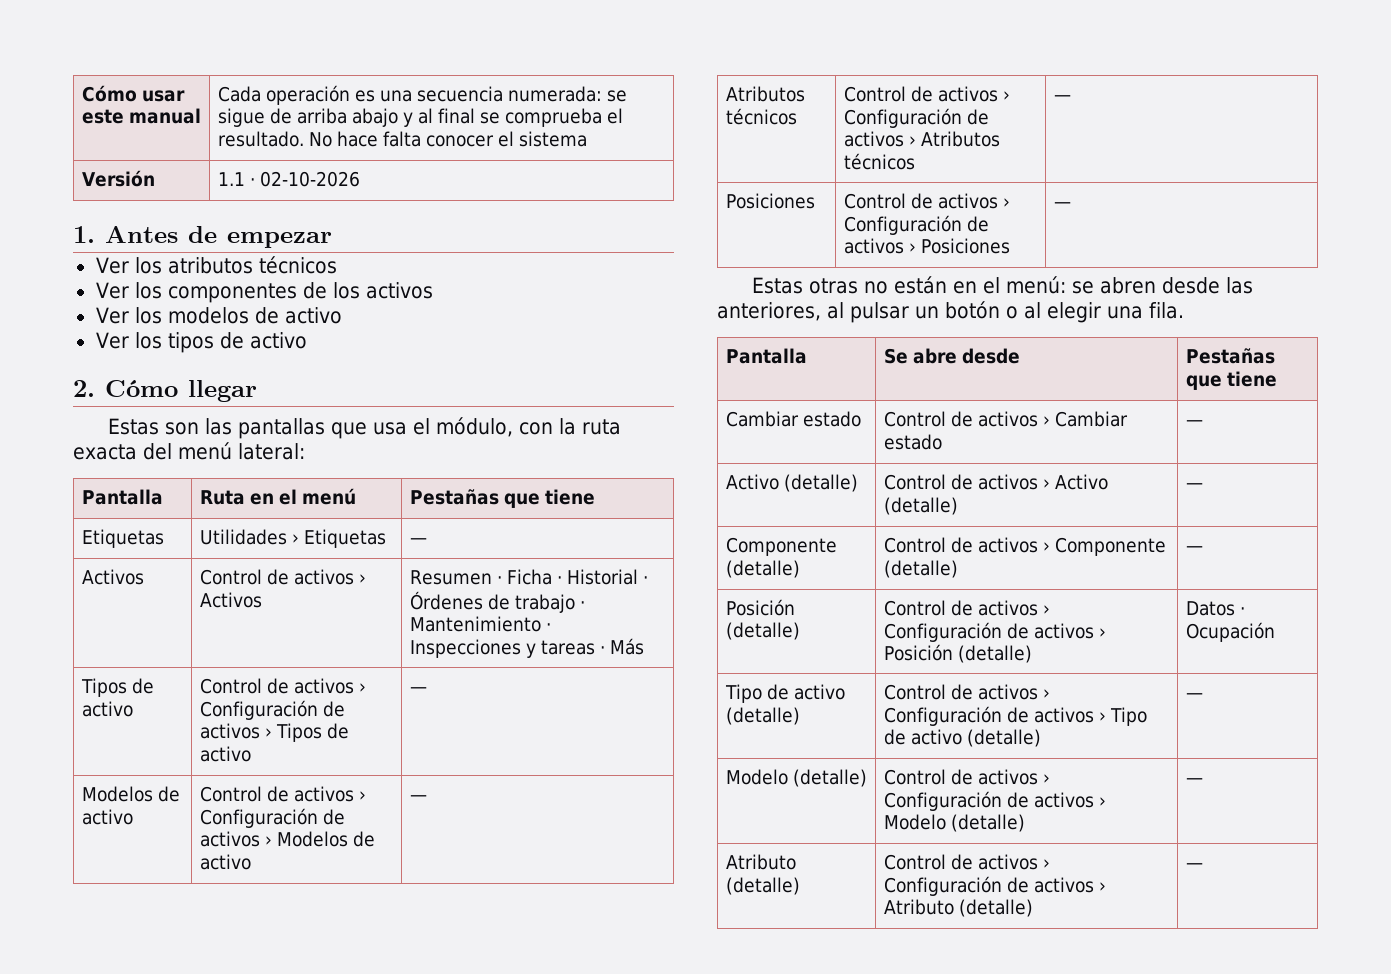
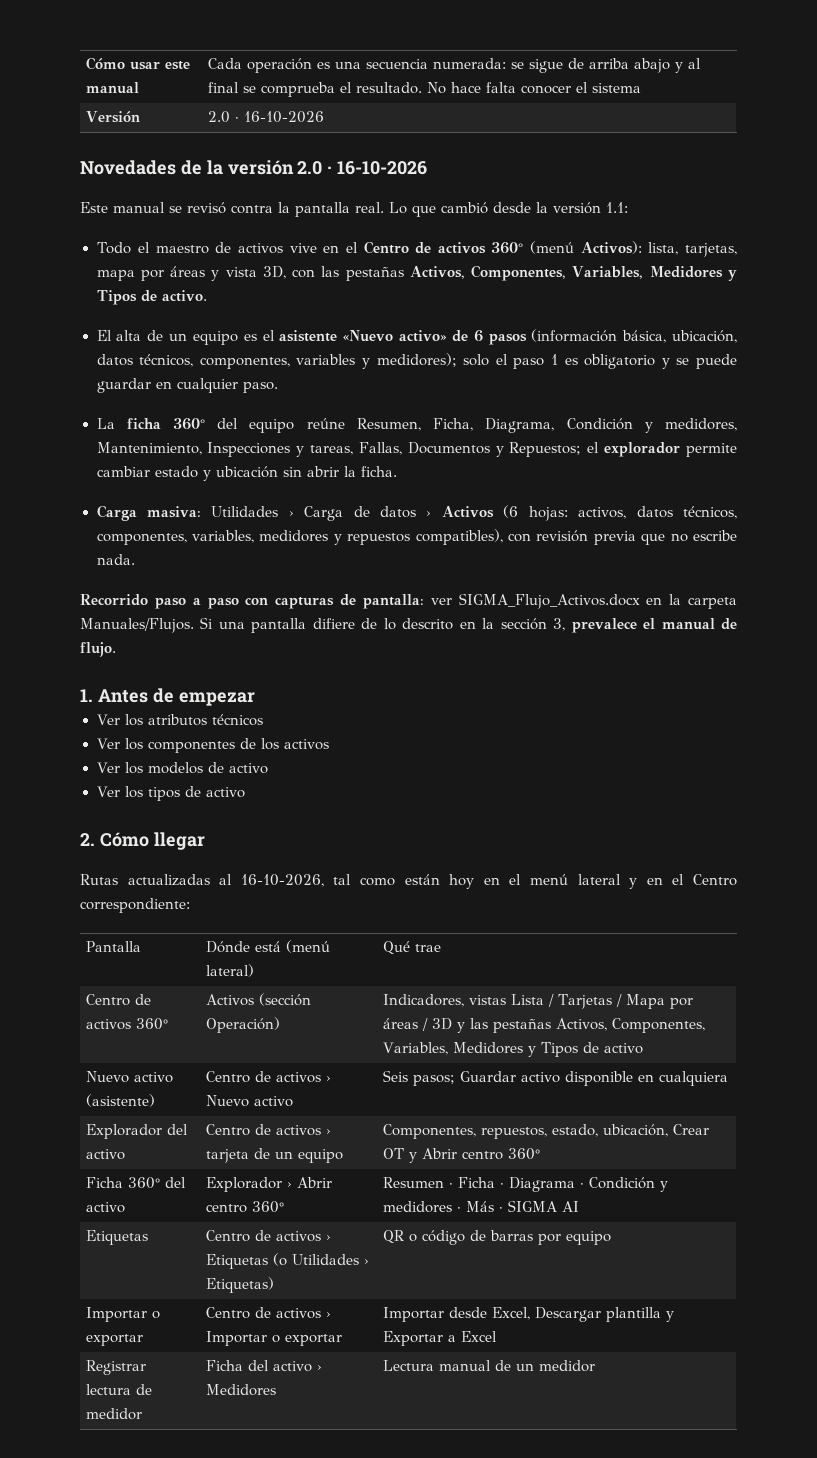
[217,171,360,187] 1.1 · 02-10-2026 -> [208,111,325,123] [80,160,428,175] [80,202,628,217] [96,241,737,257] [96,265,737,281] [96,290,207,305] [96,329,737,345] [96,353,737,369] [96,378,278,393] [96,418,738,433] [96,442,738,457] [96,466,397,481] [96,505,737,521] [96,529,737,545] [96,554,135,565] [80,593,738,609] [80,617,737,633] [80,642,116,657] 2.0 · 16-10-2026 // Novedades de la versión 2.0 · 16-10-2026 // Este manual se revisó contra la pantalla real. Lo que cambió desde la versión 1.1: // Todo el maestro de activos vive en el Centro de activos 360° (menú Activos): lista, tarjetas, mapa por áreas y vista 3D, con las pestañas Activos, Componentes, Variables, Medidores y Tipos de activo. // El alta de un equipo es el asistente «Nuevo activo» de 6 pasos (información básica, ubicación, datos técnicos, componentes, variables y medidores); solo el paso 1 es obligatorio y se puede guardar en cualquier paso. // La ficha 360° del equipo reúne Resumen, Ficha, Diagrama, Condición y medidores, Mantenimiento, Inspecciones y tareas, Fallas, Documentos y Repuestos; el explorador permite cambiar estado y ubicación sin abrir la ficha. // Carga masiva: Utilidades › Carga de datos › Activos (6 hojas: activos, datos técnicos, componentes, variables, medidores y repuestos compatibles), con revisión previa que no escribe nada. // Recorrido paso a paso con capturas de pantalla: ver SIGMA_Flujo_Activos.docx en la carpeta Manuales/Flujos. Si una pantalla difiere de lo descrito en la sección 3, prevalece el manual de flujo.
[107,417,621,439] [73,442,305,460] [81,489,163,505] [199,488,356,505] [409,489,595,508] [81,529,164,548] [199,529,386,548] [409,538,427,544] [81,569,144,585] [199,569,366,585] [199,592,262,608] [409,569,648,585] [409,591,585,613] [409,616,551,632] [409,638,644,658] [80,678,154,697] [81,701,133,717] [199,678,366,694] [199,700,345,720] [199,723,349,742] [199,746,251,762] [409,687,427,693] [81,786,180,802] [81,809,133,825] [199,786,366,802] [199,808,345,828] [199,831,375,847] [199,854,251,870] [409,795,427,801] [725,86,805,102] [725,108,797,125] [843,86,1010,102] [843,108,989,128] [843,131,1000,147] [843,153,915,170] [1053,95,1071,101] [725,193,815,209] [843,193,1010,209] [843,215,989,235] [843,238,1010,254] [1053,202,1071,208] [751,276,1253,294] [717,301,1184,323] [725,348,807,364] [883,348,1020,364] [1185,348,1275,364] [1185,371,1277,390] [725,411,861,427] [883,411,1128,427] [883,434,942,450] [1185,420,1203,426] [725,474,858,492] [883,474,1108,490] [883,497,958,515] [1185,483,1203,489] [725,537,837,556] [725,560,800,578] [883,537,1166,556] [883,560,958,578] [1185,546,1203,552] [725,599,795,616] [725,622,800,640] [883,600,1050,616] [883,622,1106,642] [883,644,1032,663] [1185,601,1245,616] [1185,622,1275,642] [724,684,845,703] [725,707,800,725] [883,684,1050,700] [883,706,1147,726] [883,729,1041,747] [1185,693,1203,699] [725,769,867,787] [883,769,1050,785] [883,791,1106,811] [883,814,1025,832] [1185,778,1203,784] [725,854,796,870] [725,877,800,895] [883,854,1050,870] [883,876,1106,896] [883,899,1033,917] [1185,863,1203,869] Estas son las pantallas que usa el módulo, con la ruta exacta del menú lateral: // Pantalla | Ruta en el menú | Pestañas que tiene // Etiquetas | Utilidades › Etiquetas | — // Activos | Control de activos › Activos | Resumen · Ficha · Historial · Órdenes de trabajo · Mantenimiento · Inspecciones y tareas · Más // Tipos de activo | Control de activos › Configuración de activos › Tipos de activo | — // Modelos de activo | Control de activos › Configuración de activos › Modelos de activo | — // Atributos técnicos | Control de activos › Configuración de activos › Atributos técnicos | — // Posiciones | Control de activos › Configuración de activos › Posiciones | — // Estas otras no están en el menú: se abren desde las anteriores, al pulsar un botón o al elegir una fila. // Pantalla | Se abre desde | Pestañas que tiene // Cambiar estado | Control de activos › Cambiar estado | — // Activo (detalle) | Control de activos › Activo (detalle) | — // Componente (detalle) | Control de activos › Componente (detalle) | — // Posición (detalle) | Control de activos › Configuración de activos › Posición (detalle) | Datos · Ocupación // Tipo de activo (detalle) | Control de activos › Configuración de activos › Tipo de activo (detalle) | — // Modelo (detalle) | Control de activos › Configuración de activos › Modelo (detalle) | — // Atributo (detalle) | Control de activos › Configuración de activos › Atributo (detalle) | — -> [80,874,738,889] [80,898,190,913] [86,941,142,952] [206,940,331,953] [206,964,255,977] [383,941,442,955] [86,994,152,1006] [86,1018,169,1030] [206,993,312,1006] [206,1017,281,1033] [383,994,694,1009] [383,1018,706,1033] [383,1042,644,1057] [86,1071,174,1083] [86,1094,156,1107] [206,1071,332,1083] [206,1095,294,1107] [383,1070,729,1086] [86,1124,189,1139] [86,1149,126,1160] [206,1124,332,1136] [206,1148,344,1163] [383,1124,710,1139] [383,1148,541,1163] [86,1177,187,1189] [86,1202,126,1213] [206,1177,333,1192] [206,1201,285,1213] [383,1177,669,1192] [383,1200,580,1213] [86,1230,149,1245] [206,1230,332,1242] [206,1253,370,1269] [206,1277,275,1293] [383,1230,612,1245] [86,1307,161,1322] [86,1334,144,1346] [206,1307,332,1319] [206,1331,343,1346] [383,1307,675,1322] [383,1331,498,1346] [86,1360,147,1375] [86,1384,153,1395] [86,1408,143,1420] [206,1360,323,1372] [206,1384,277,1396] [383,1360,596,1372] Rutas actualizadas al 16-10-2026, tal como están hoy en el menú lateral y en el Centro correspondiente: // Pantalla | Dónde está (menú lateral) | Qué trae // Centro de activos 360° | Activos (sección Operación) | Indicadores, vistas Lista / Tarjetas / Mapa por áreas / 3D y las pestañas Activos, Componentes, Variables, Medidores y Tipos de activo // Nuevo activo (asistente) | Centro de activos › Nuevo activo | Seis pasos; Guardar activo disponible en cualquiera // Explorador del activo | Centro de activos › tarjeta de un equipo | Componentes, repuestos, estado, ubicación, Crear OT y Abrir centro 360° // Ficha 360° del activo | Explorador › Abrir centro 360° | Resumen · Ficha · Diagrama · Condición y medidores · Más · SIGMA AI // Etiquetas | Centro de activos › Etiquetas (o Utilidades › Etiquetas) | QR o código de barras por equipo // Importar o exportar | Centro de activos › Importar o exportar | Importar desde Excel, Descargar plantilla y Exportar a Excel // Registrar lectura de medidor | Ficha del activo › Medidores | Lectura manual de un medidor

